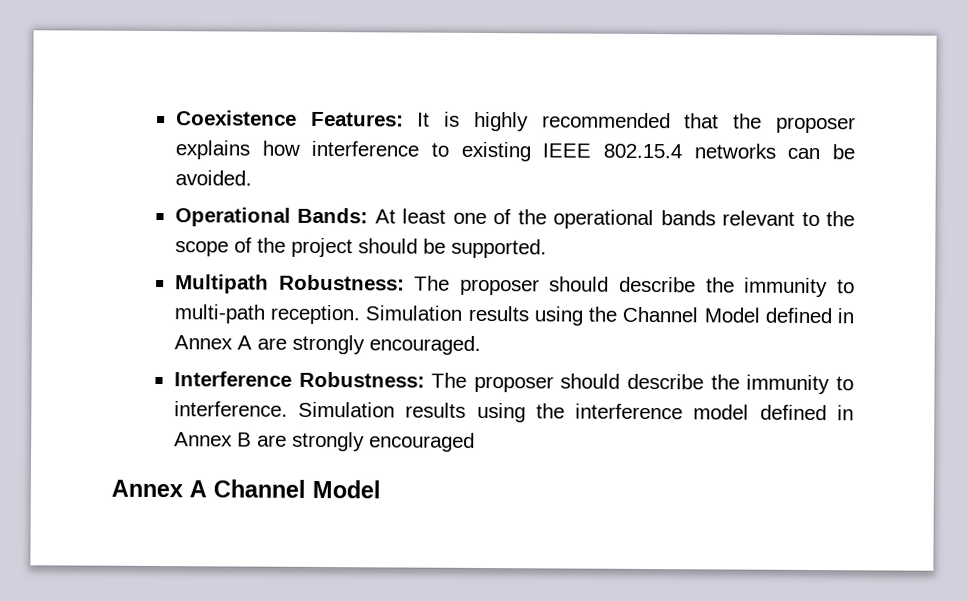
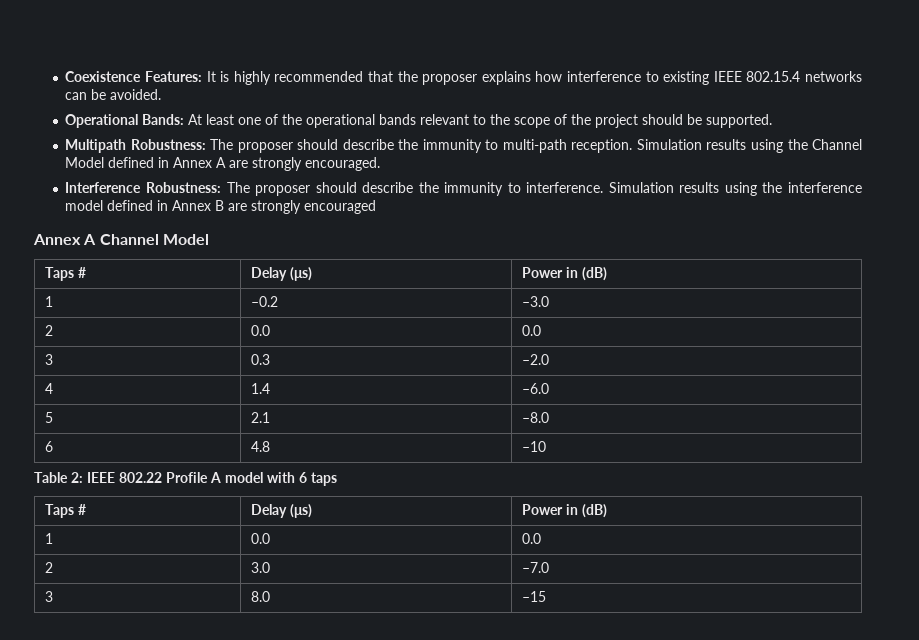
(381, 489) none -> [44,267,86,281] [250,267,312,281] [521,267,607,281] [44,296,53,307] [250,296,278,307] [521,296,549,307] [44,325,53,336] [250,325,270,336] [521,325,541,336] [44,354,53,365] [250,354,270,365] [521,354,549,365] [44,383,53,394] [250,383,270,394] [521,383,549,394] [44,412,53,423] [250,412,270,423] [521,412,549,423] [44,441,53,452] [250,441,270,452] [521,441,546,452] [34,472,337,486] [44,504,86,518] [250,504,312,518] [521,504,607,518] [44,533,53,544] [250,533,270,544] [521,533,541,544] [44,562,53,573] [250,562,270,573] [521,562,549,573] [44,591,53,602] [250,591,270,602] [521,591,546,602] // Taps # | Delay (μs) | Power in (dB) // 1 | –0.2 | –3.0 // 2 | 0.0 | 0.0 // 3 | 0.3 | –2.0 // 4 | 1.4 | –6.0 // 5 | 2.1 | –8.0 // 6 | 4.8 | –10 // Table 2: IEEE 802.22 Profile A model with 6 taps // Taps # | Delay (μs) | Power in (dB) // 1 | 0.0 | 0.0 // 2 | 3.0 | –7.0 // 3 | 8.0 | –15

